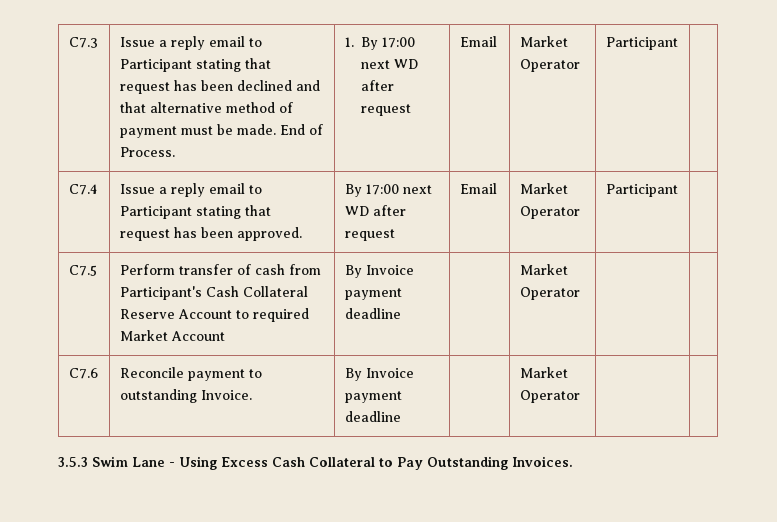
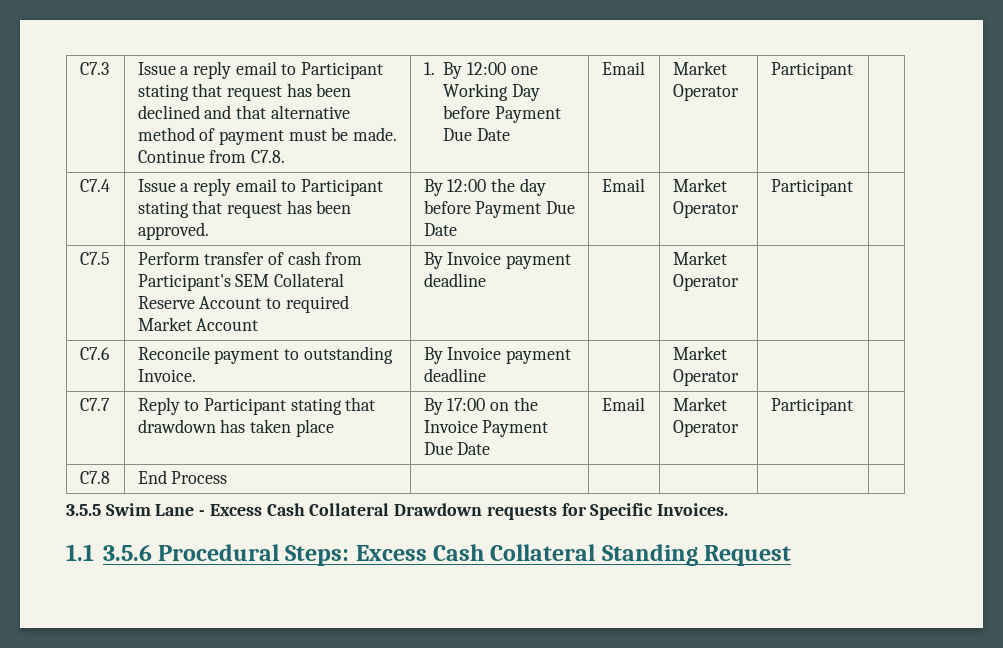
[279,124,323,135] [119,147,175,157] End of Process. -> [137,150,286,163] Continue from C7.8.
[381,37,415,48] [360,59,418,69] [360,80,394,91] [360,104,411,116] 17:00 next WD after request -> [467,62,538,75] [443,83,541,101] [443,105,562,123] [443,128,511,141] 12:00 one Working Day before Payment Due Date
[365,184,432,195] [344,205,406,216] [344,229,395,241] 17:00 next WD after request -> [447,178,546,196] [423,200,576,218] [423,223,457,236] 12:00 the day before Payment Due Date
[205,286,239,297] Cash -> [235,274,270,287] SEM
[58,457,88,467] // 3.5.3 -> [79,398,110,411] [137,397,376,415] [137,419,334,437] [423,397,538,415] [423,420,549,437] [423,442,491,455] [601,397,645,411] [672,397,727,411] [672,420,739,437] [770,398,853,415] [79,471,110,484] [137,470,228,484] [66,504,101,516] // C7.7 | Reply to Participant stating that drawdown has taken place | By 17:00 on the Invoice Payment Due Date | Email | Market Operator | Participant | // C7.8 | End Process | | | | | // 3.5.5
[179,456,573,470] Using Excess Cash Collateral to Pay Outstanding Invoices. -> [209,503,728,520] [66,544,792,566] Excess Cash Collateral Drawdown requests for Specific Invoices. // 1.1 3.5.6 Procedural Steps: Excess Cash Collateral Standing Request

